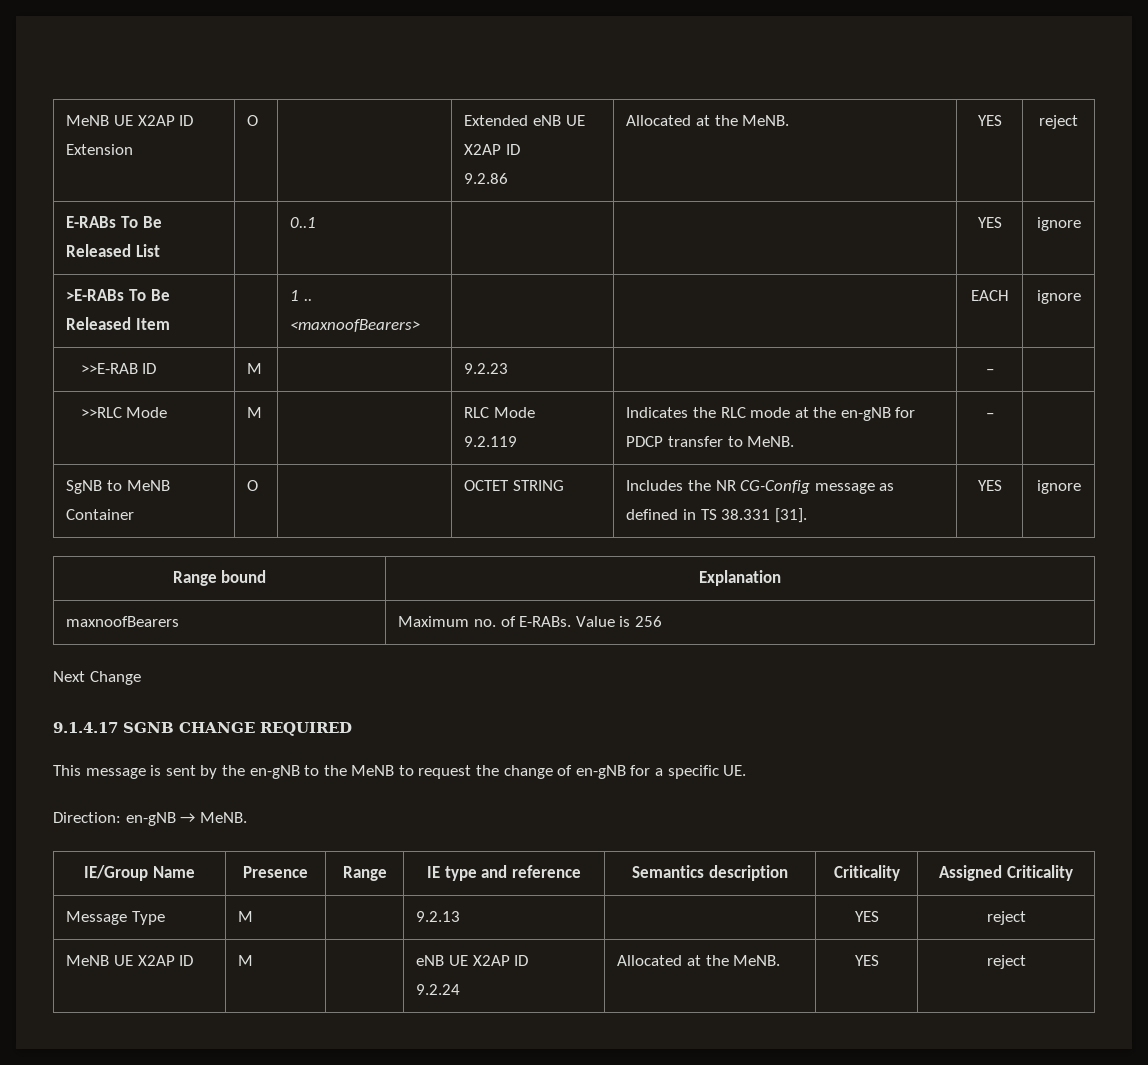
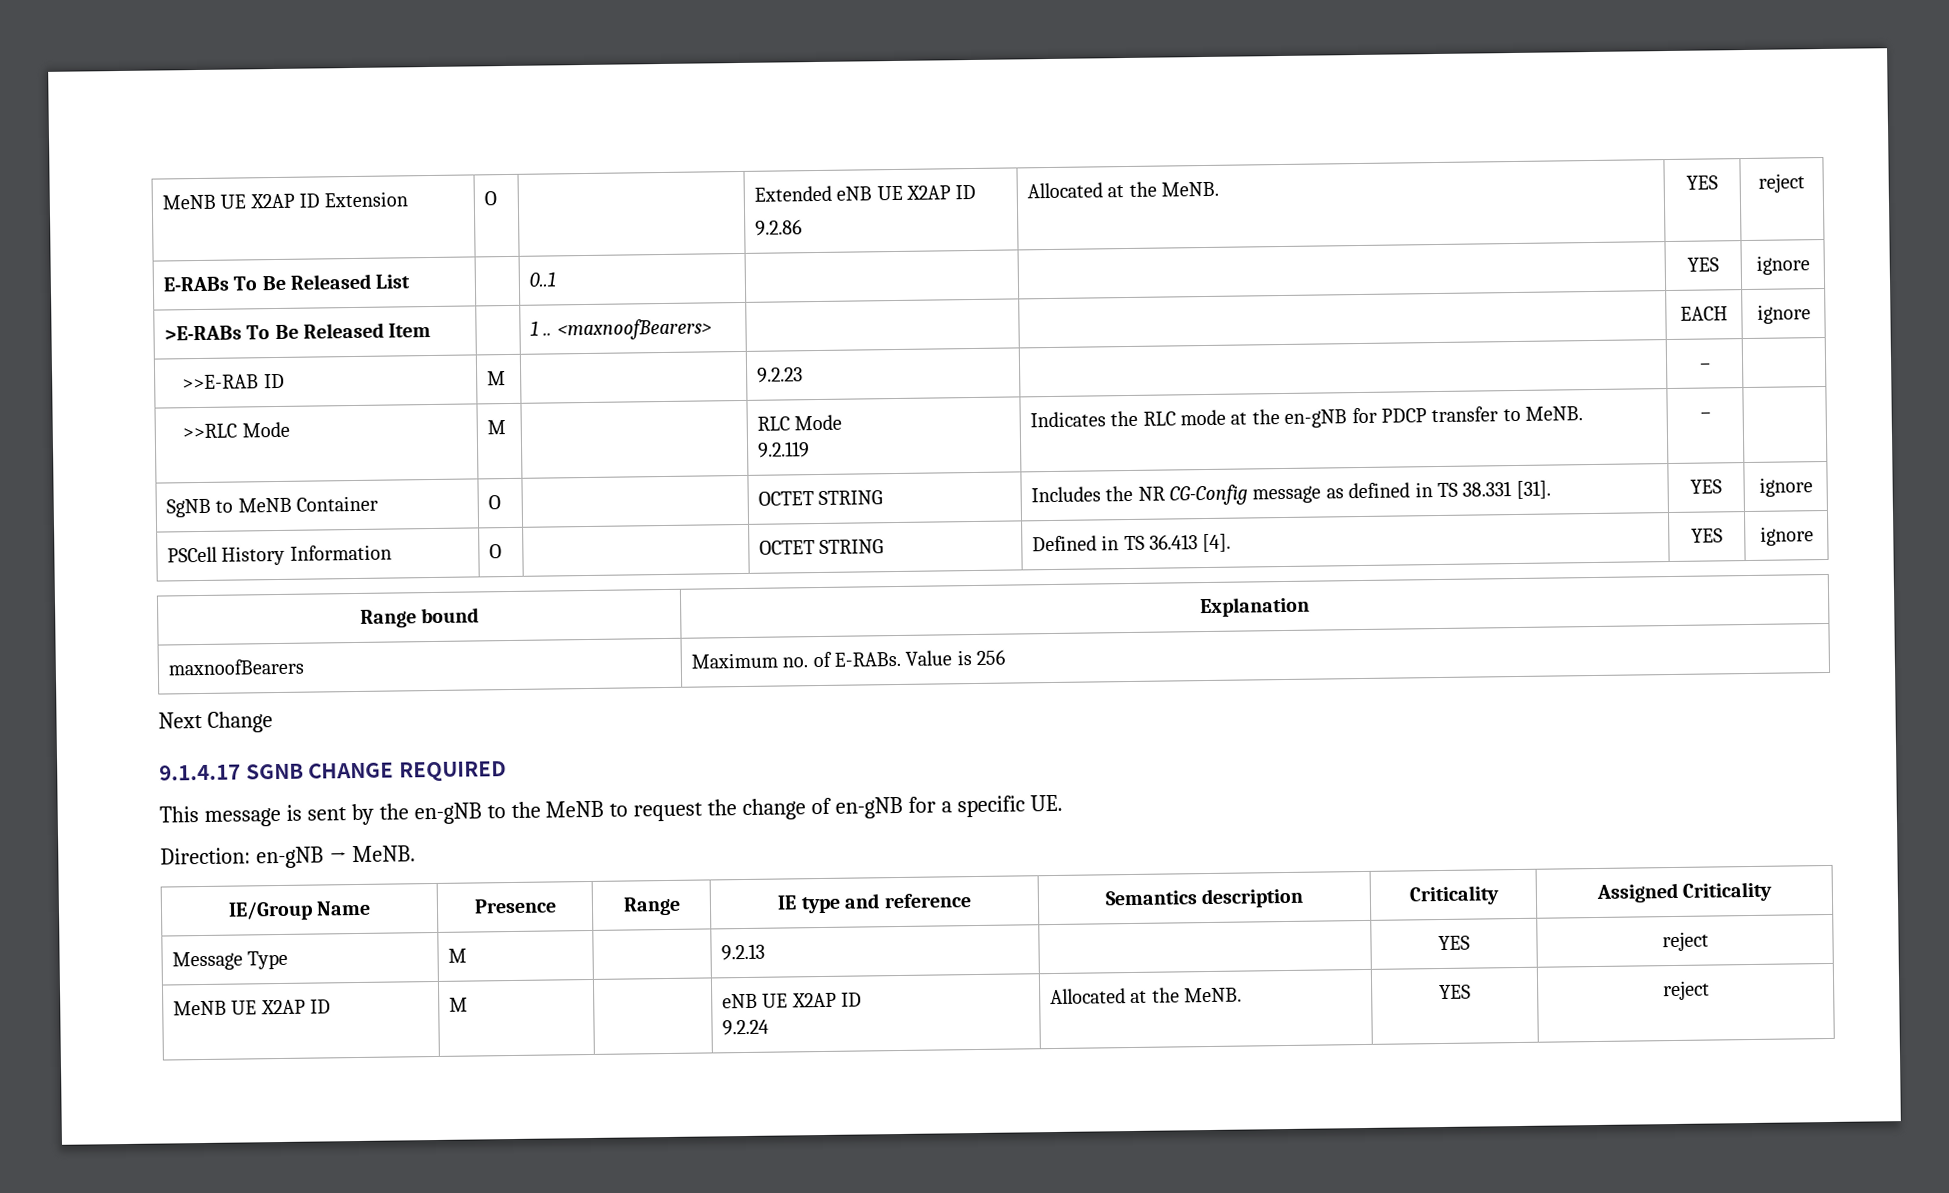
(1081, 487) none -> [166,544,392,566] [488,544,502,559] [758,539,885,555] [1031,533,1232,553] [1691,528,1723,543] [1759,526,1814,546] // PSCell History Information | O | | OCTET STRING | Defined in TS 36.413 [4]. | YES | ignore

